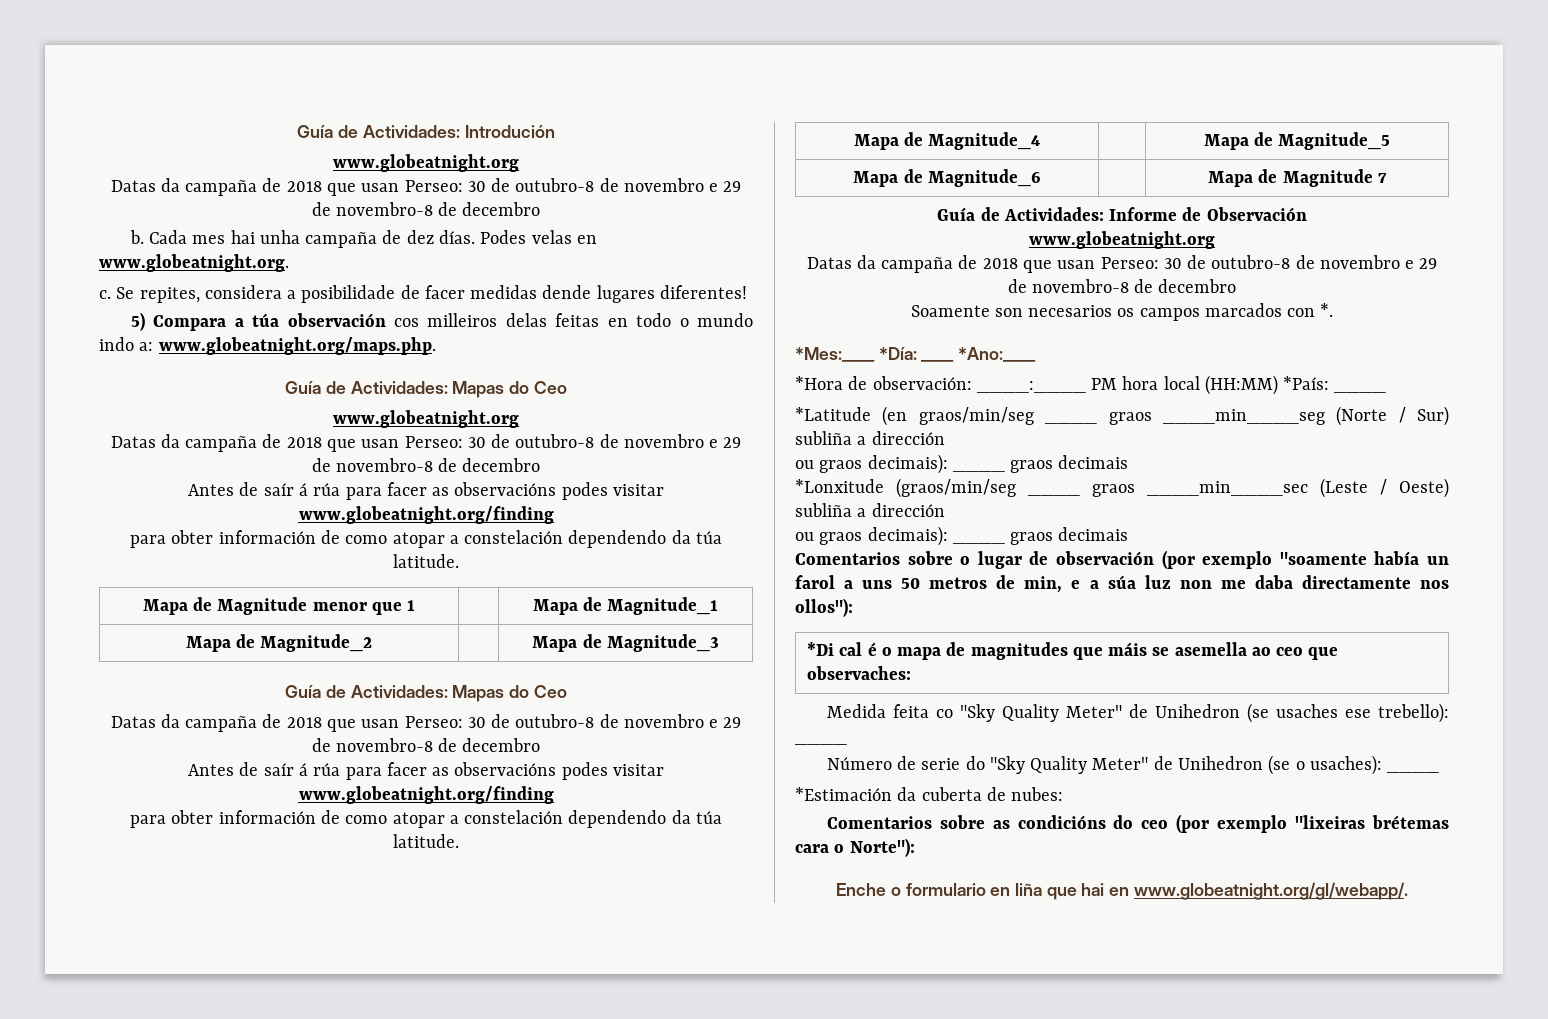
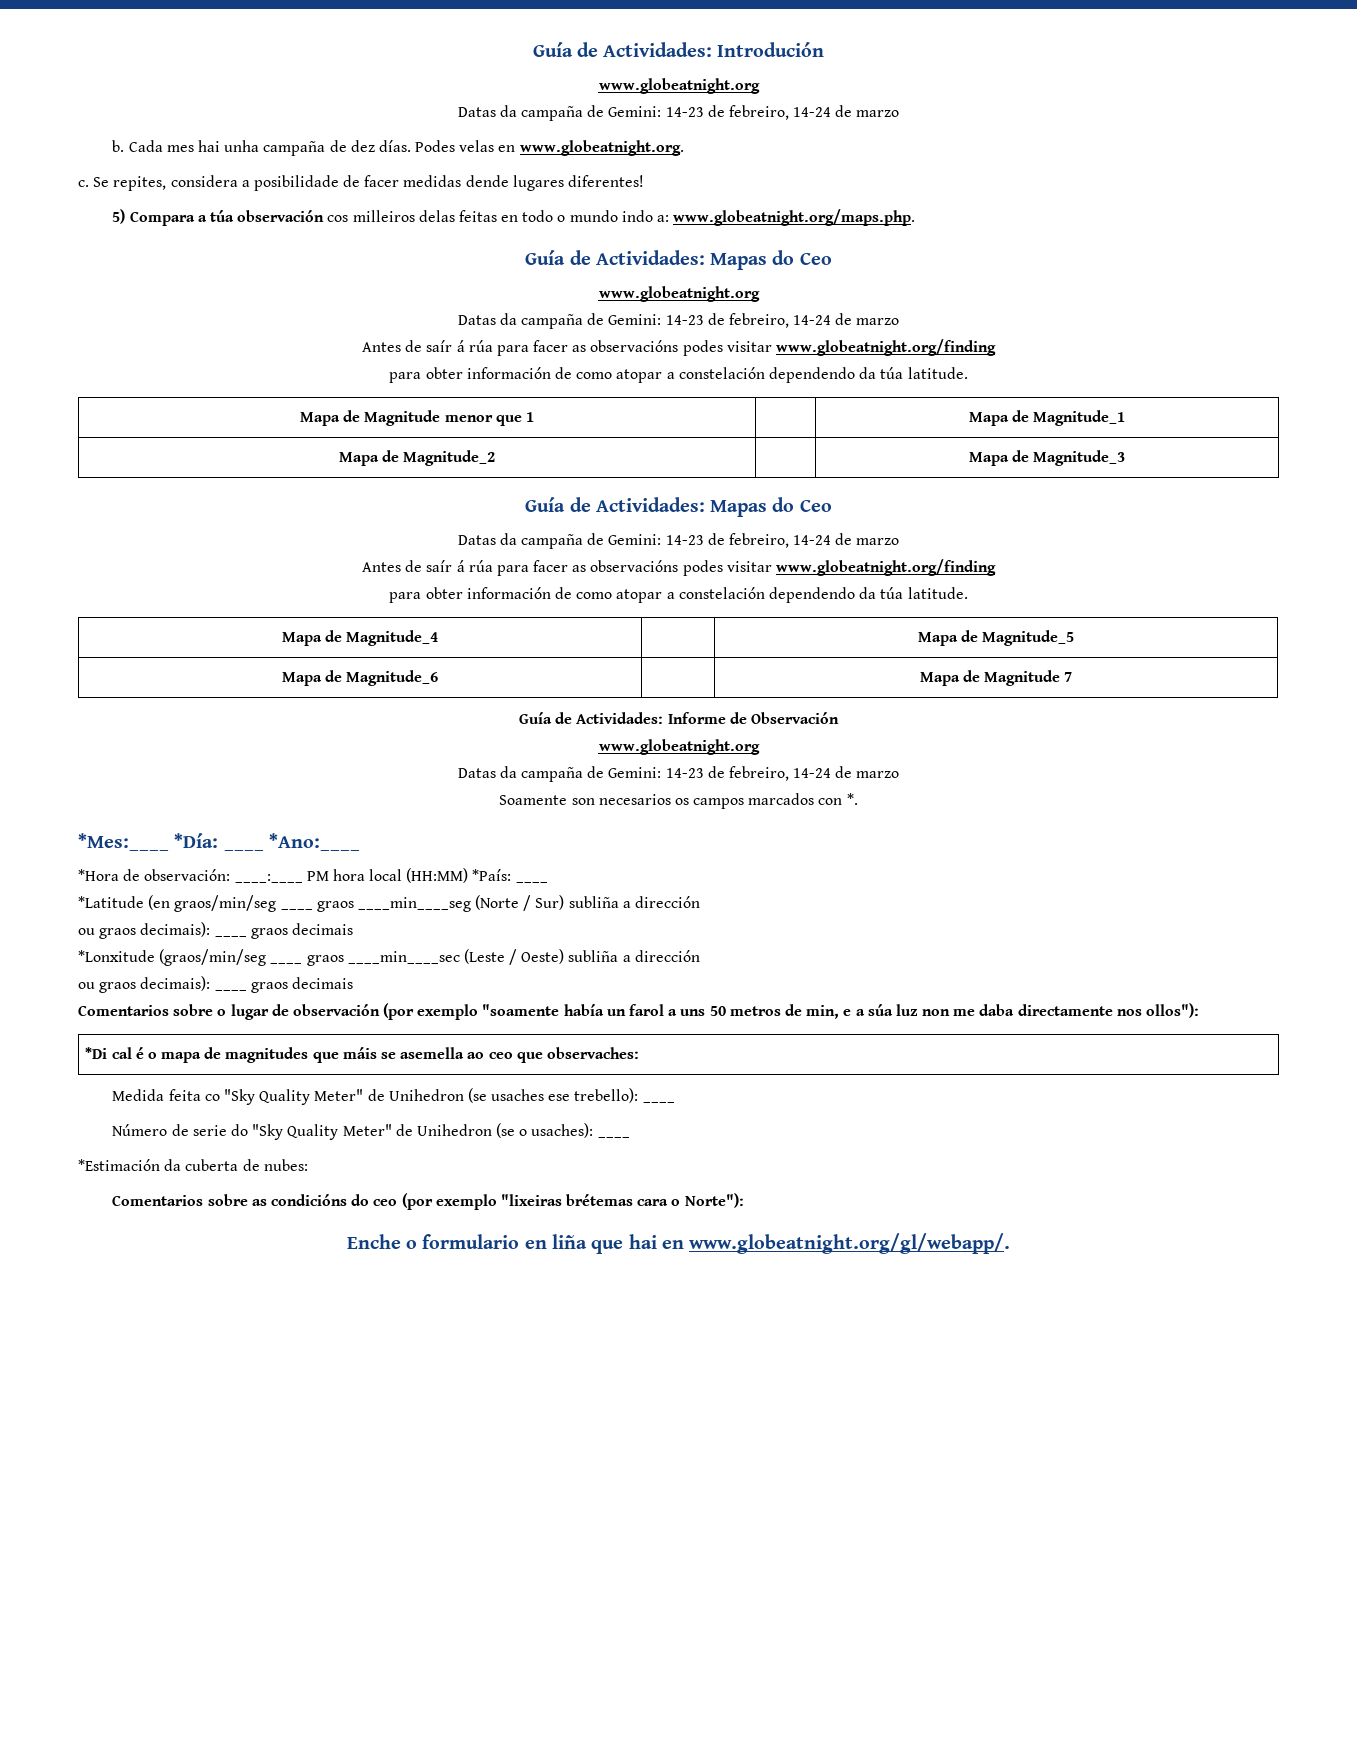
[286,178,742,196] [311,202,541,216] 2018 que usan Perseo: 30 de outubro-8 de novembro e 29 de novembro-8 de decembro -> [608,105,900,120] Gemini: 14-23 de febreiro, 14-24 de marzo
[286,434,742,452] [311,458,541,472] 2018 que usan Perseo: 30 de outubro-8 de novembro e 29 de novembro-8 de decembro -> [608,313,900,328] Gemini: 14-23 de febreiro, 14-24 de marzo
[286,714,742,732] [311,738,541,752] 2018 que usan Perseo: 30 de outubro-8 de novembro e 29 de novembro-8 de decembro -> [608,533,900,548] Gemini: 14-23 de febreiro, 14-24 de marzo
[982,255,1438,273] [1007,279,1237,293] 2018 que usan Perseo: 30 de outubro-8 de novembro e 29 de novembro-8 de decembro -> [608,766,900,781] Gemini: 14-23 de febreiro, 14-24 de marzo

